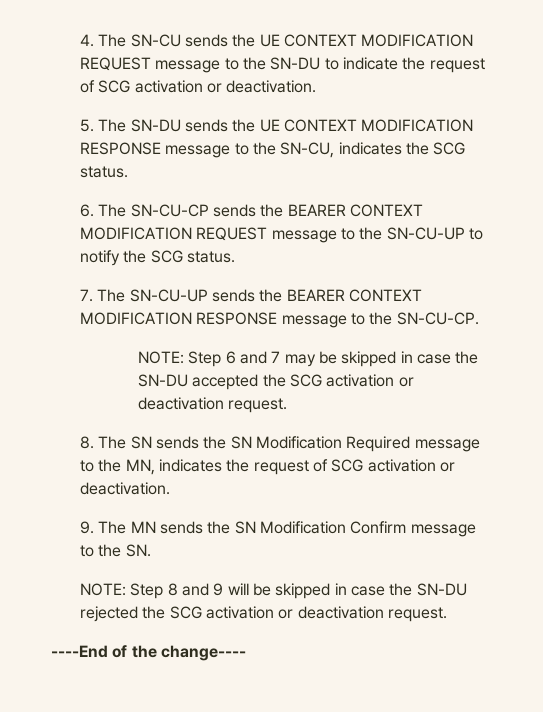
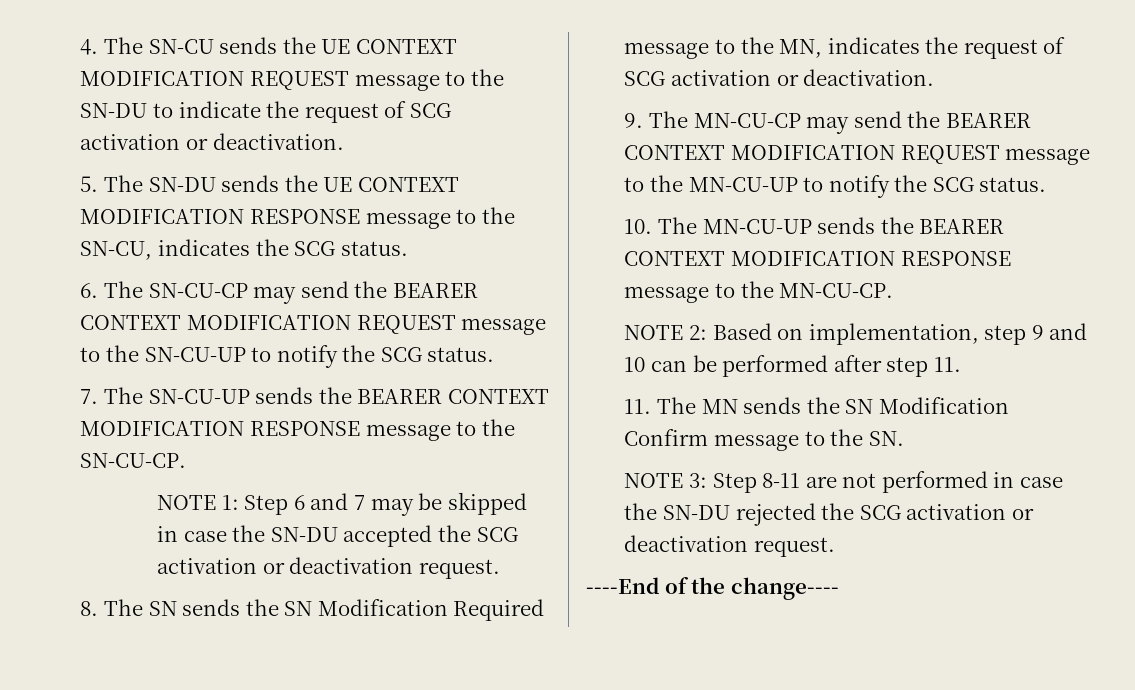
[212,204,256,217] sends -> [253,281,349,304] may send
[138,351,185,364] NOTE: -> [157,495,239,510] NOTE 1:
(127, 527) none -> [693,111,1031,134] [624,145,1091,165] [624,175,1047,198] [624,217,1005,234] [624,251,1011,266] [624,281,894,303] [624,323,1088,345] [624,355,961,377] [624,397,696,414] MN-CU-CP may send the BEARER CONTEXT MODIFICATION REQUEST message to the MN-CU-UP to notify the SCG status. // 10. The MN-CU-UP sends the BEARER CONTEXT MODIFICATION RESPONSE message to the MN-CU-CP. // NOTE 2: Based on implementation, step 9 and 10 can be performed after step 11. // 11. The
[80,583,331,599] NOTE: Step 8 and 9 will be skipped -> [624,471,988,493] NOTE 3: Step 8-11 are not performed

